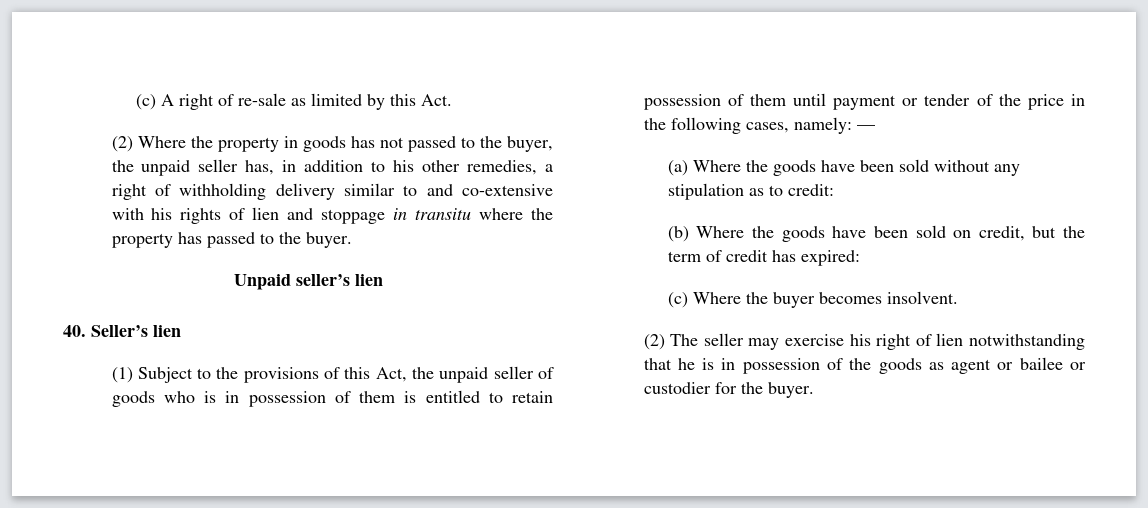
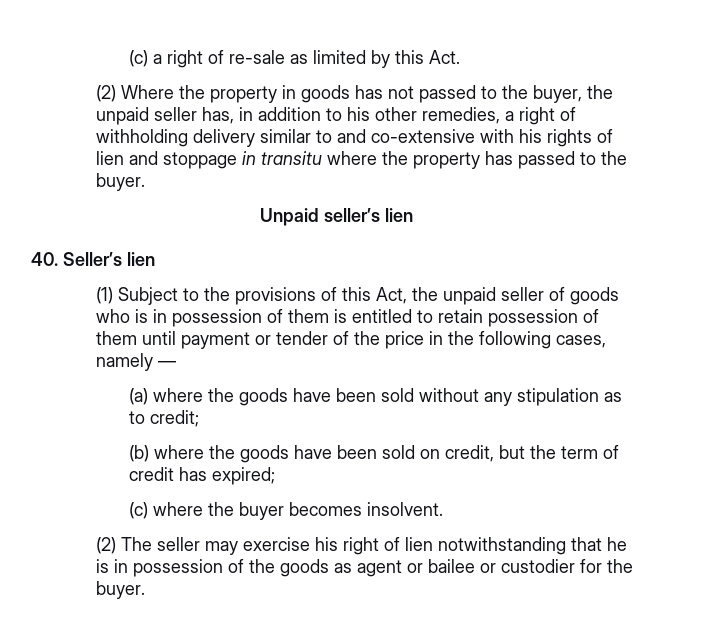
[135,94,174,110] (c) A -> [128,50,162,67] (c) a
[793,117,852,134] namely: -> [96,353,154,371] namely
[692,160,741,172] Where -> [152,388,203,402] where
[787,184,834,196] credit: -> [149,410,199,427] credit;
[696,226,745,238] Where -> [153,445,204,459] where
[800,250,860,266] [667,292,741,308] expired: // (c) Where -> [211,467,275,485] [128,502,203,519] expired; // (c) where

